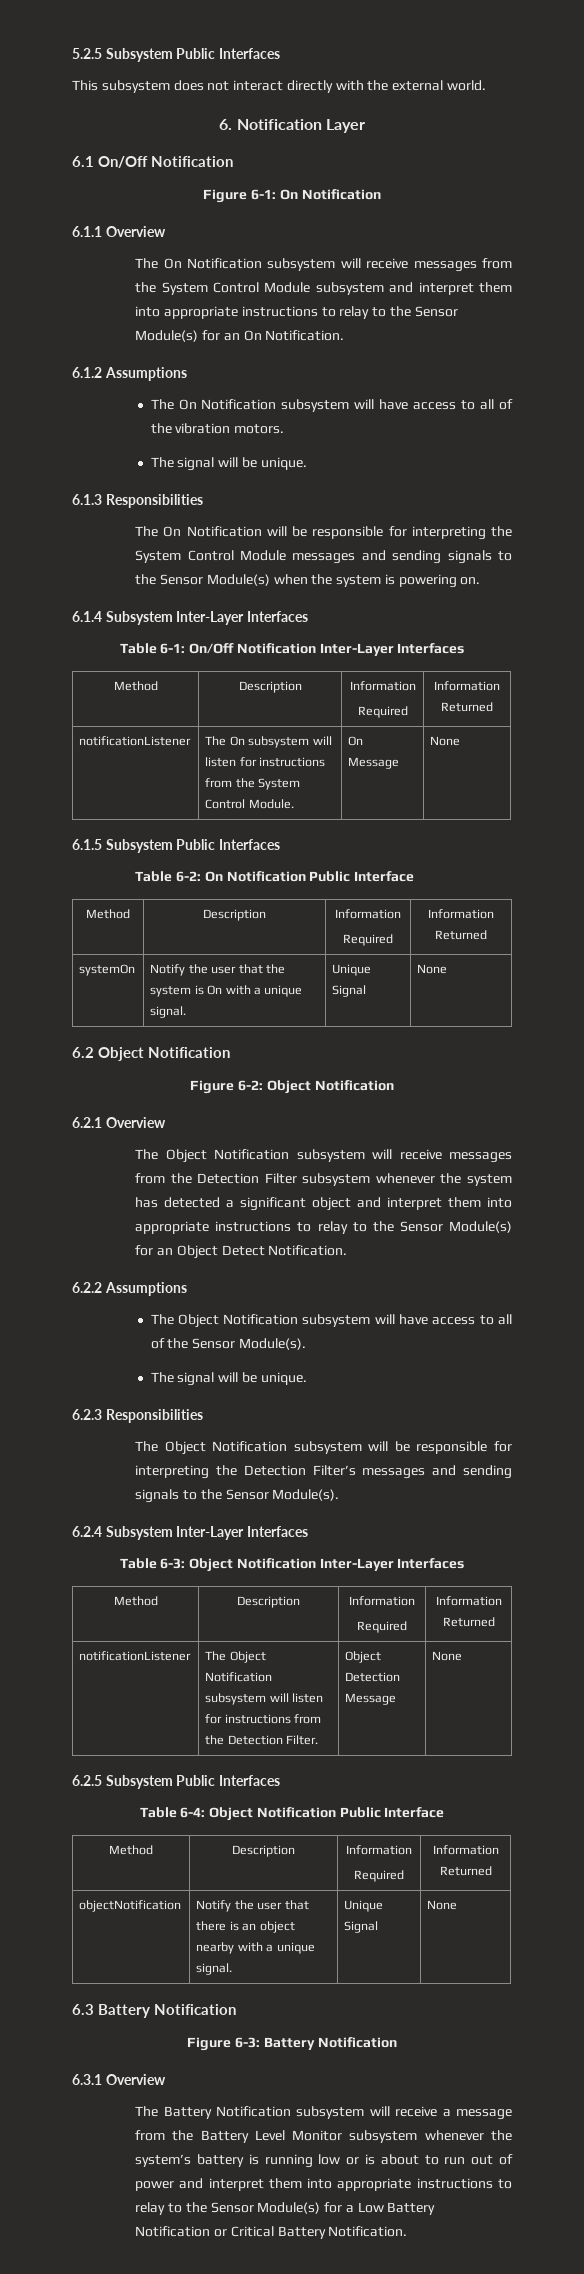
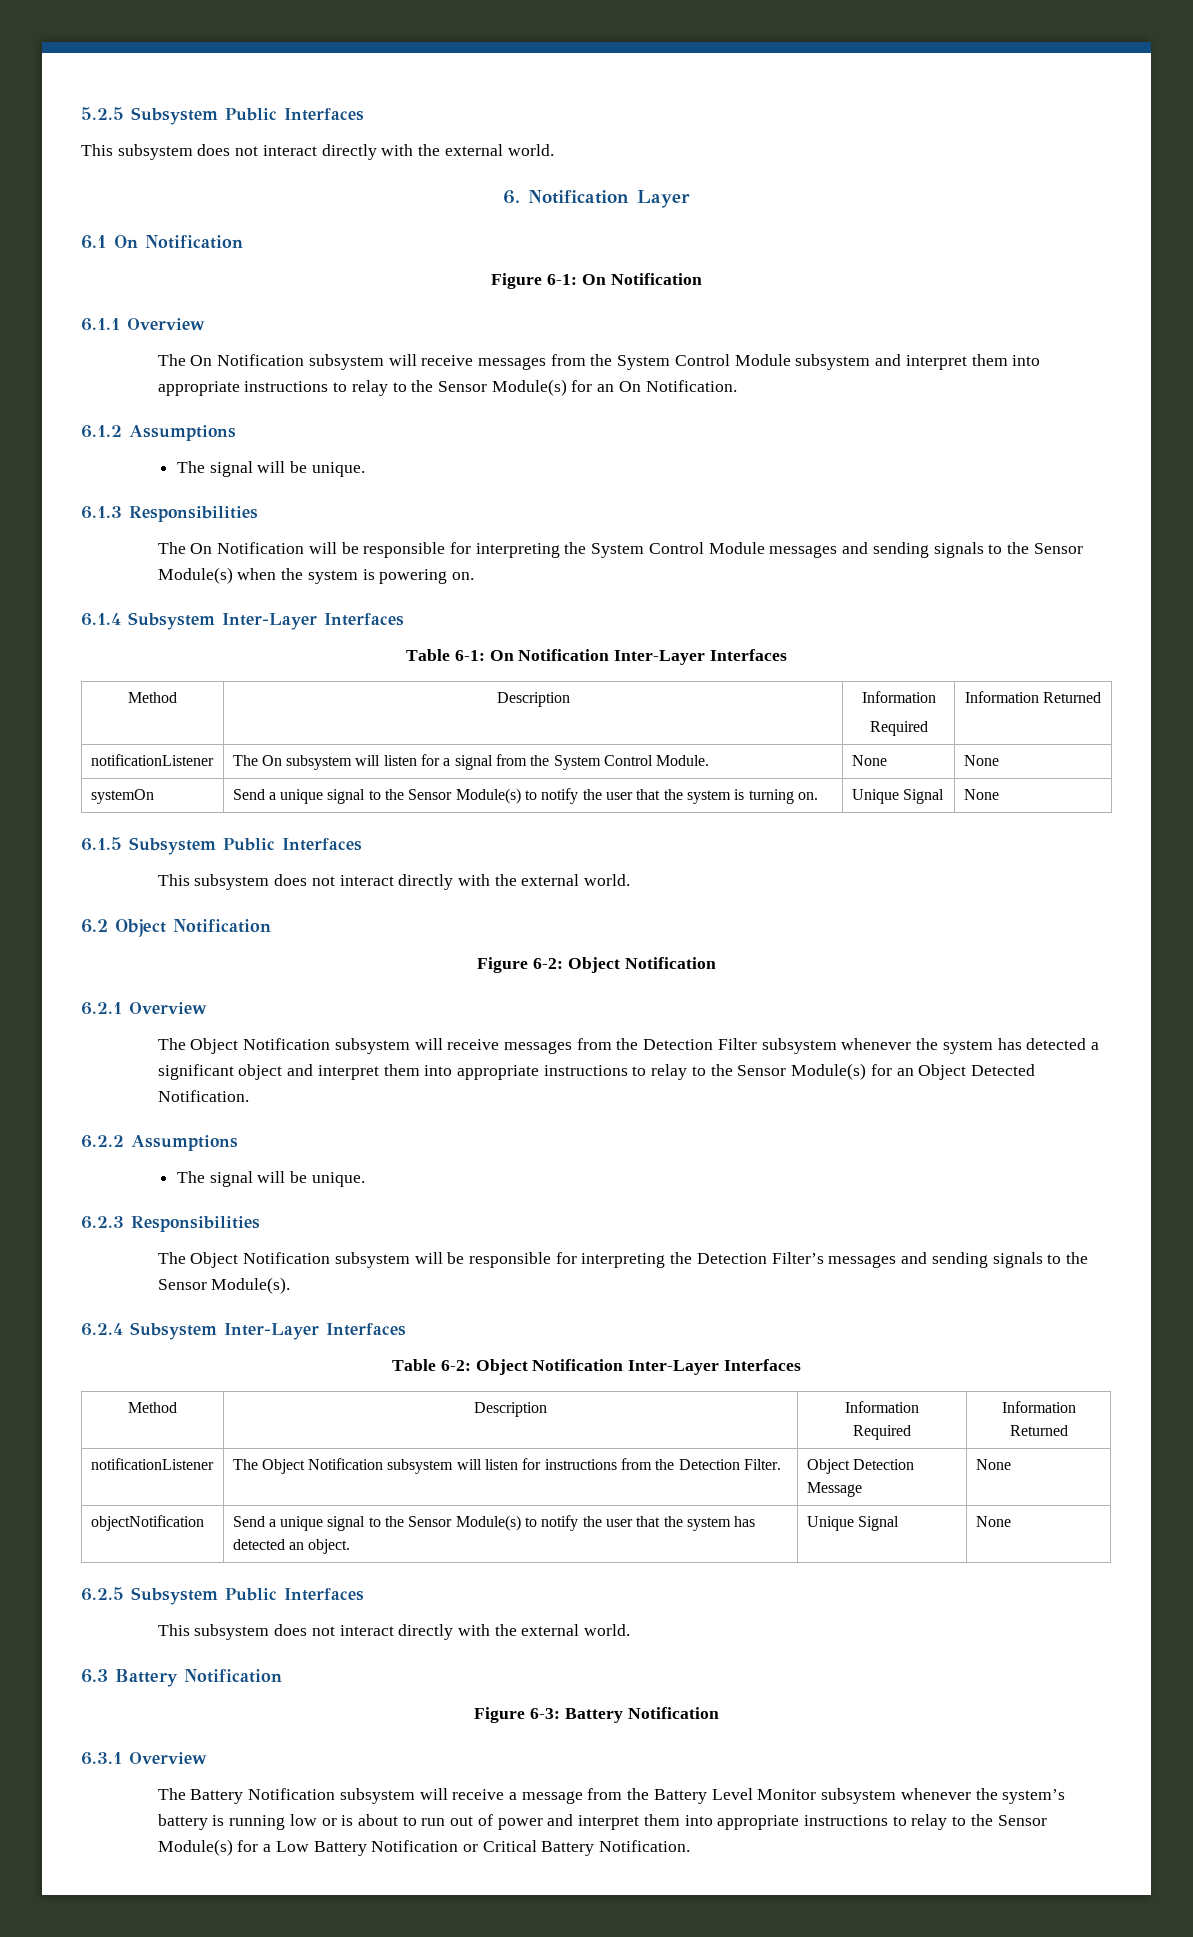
[98,156,148,168] On/Off -> [114,235,138,248] On
[150,399,514,412] [150,423,285,434] // The On Notification subsystem will have access to all of the vibration motors. -> (236, 433) none
[189,643,235,654] On/Off -> [489,650,514,661] On
[259,757,326,767] instructions -> [443,755,493,770] a signal
[348,736,364,746] [348,757,400,769] On Message -> [851,755,887,766] [963,755,999,766] [90,789,154,804] [232,788,818,804] [851,789,944,804] None | None // systemOn | Send a unique signal to the Sensor Module(s) to notify the user that the system is turning on. | Unique Signal
[135,871,415,882] [86,909,130,919] [203,909,266,921] [335,909,401,919] [343,934,393,946] [428,909,494,919] [435,930,487,940] [79,964,136,976] [150,964,285,976] [150,985,303,997] [150,1006,187,1018] [332,964,372,976] [332,985,367,997] [417,964,448,974] Table 6-2: On Notification Public Interface // Method | Description | Information // Required | Information Returned // systemOn | Notify the user that the system is On with a unique signal. | Unique Signal | None -> [157,874,631,890] This subsystem does not interact directly with the external world.
[221,1245,265,1256] Detect -> [970,1064,1035,1076] Detected
[150,1314,512,1328] [150,1338,306,1350] // The Object Notification subsystem will have access to all of the Sensor Module(s). -> (238, 1143) none
[160,1558,186,1569] 6-3: -> [440,1360,471,1371] 6-2:
[72,1775,280,1789] [139,1807,445,1821] [109,1845,153,1855] [232,1845,295,1857] [346,1845,412,1855] [354,1870,404,1882] [432,1845,499,1855] [439,1866,492,1876] [79,1900,182,1912] [196,1900,309,1912] [196,1921,295,1933] [196,1942,315,1954] [196,1963,233,1975] [344,1900,384,1912] [344,1921,379,1933] [427,1900,458,1910] // 6.2.5 Subsystem Public Interfaces // Table 6-4: Object Notification Public Interface // Method | Description | Information // Required | Information Returned // objectNotification | Notify the user that there is an object nearby with a unique signal. | Unique Signal | None -> [90,1515,204,1531] [232,1515,756,1531] [232,1539,351,1554] [806,1516,899,1531] [975,1516,1011,1527] [81,1587,364,1605] [157,1624,631,1640] // objectNotification | Send a unique signal to the Sensor Module(s) to notify the user that the system has detected an object. | Unique Signal | None // 6.2.5 Subsystem Public Interfaces // This subsystem does not interact directly with the external world.

